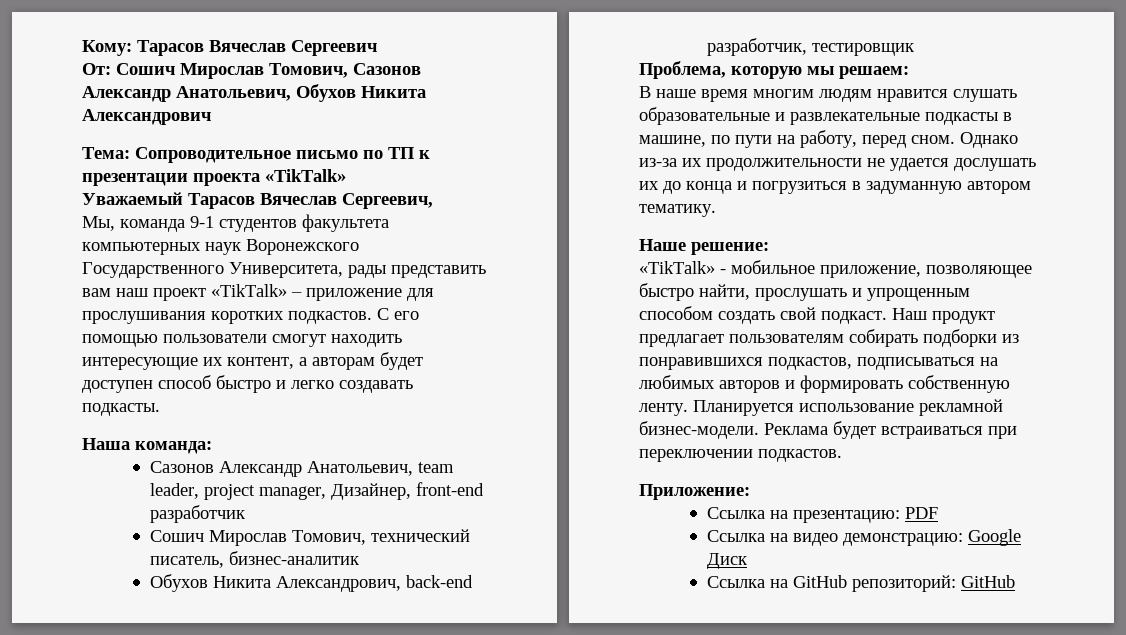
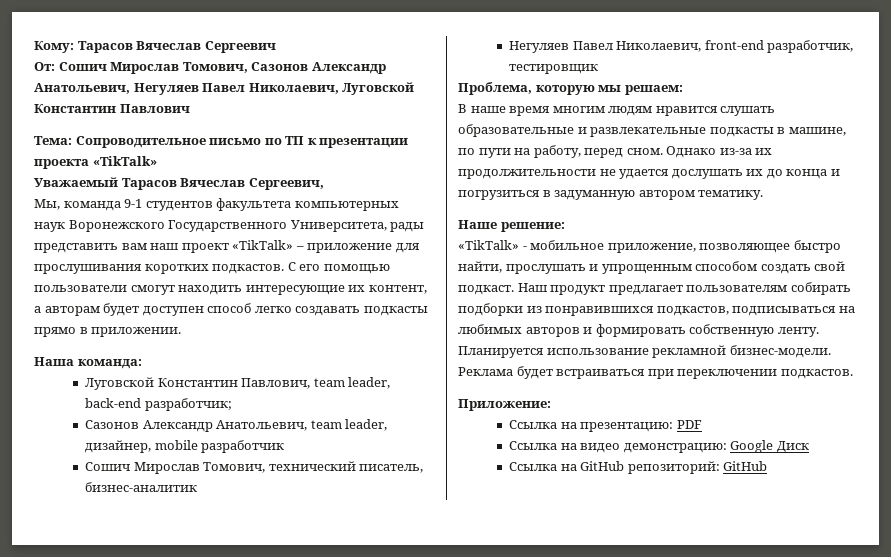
[296,84,426,102] [82,109,211,125] Обухов Никита Александрович -> [133,82,415,95] [34,104,190,113] Негуляев Павел Николаевич, Луговской Константин Павлович
[216,375,413,393] [82,403,160,416] [82,438,212,454] быстро и легко создавать подкасты. // Наша команда: -> [254,306,428,316] [34,327,182,337] [34,357,142,369] [85,377,391,390] [85,398,232,411] легко создавать подкасты прямо в приложении. // Наша команда: // Луговской Константин Павлович, team leader, back-end разработчик;
[203,482,484,500] project manager, Дизайнер, front-end -> [85,440,198,453] дизайнер, mobile
[149,574,473,592] Обухов Никита Александрович, back-end -> [509,40,764,53] Негуляев Павел Николаевич, front-end

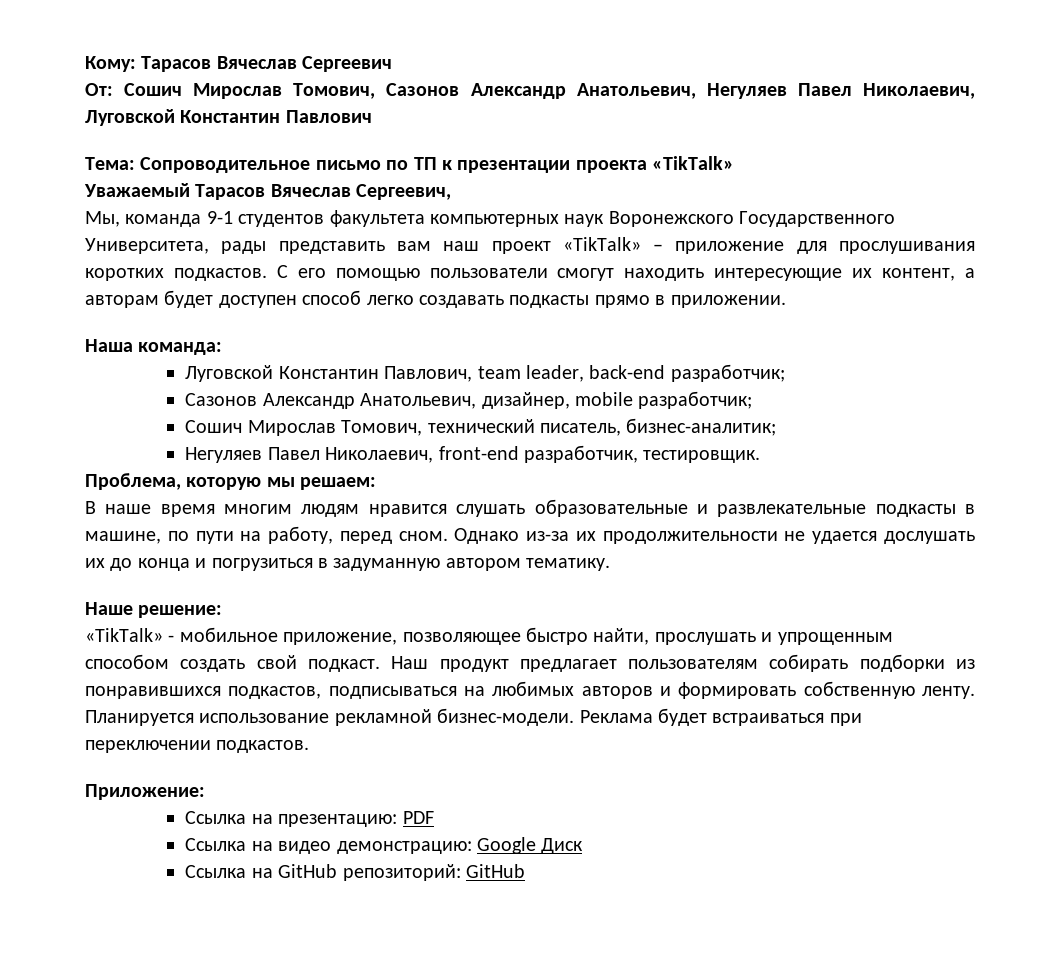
[310,419,388,431] team leader, -> (477, 401) none
[201,440,285,453] разработчик -> [638,391,753,409] разработчик;
[85,482,198,492] бизнес-аналитик -> [626,418,777,436] бизнес-аналитик;
[509,64,599,74] тестировщик -> [643,450,761,463] тестировщик.

